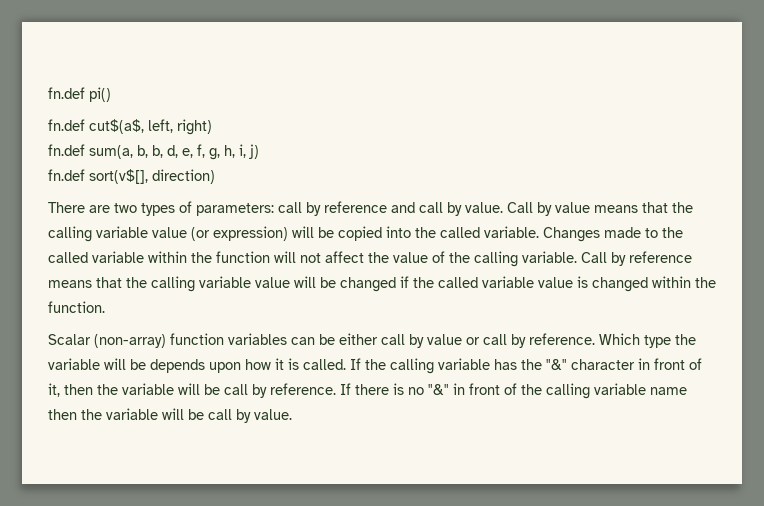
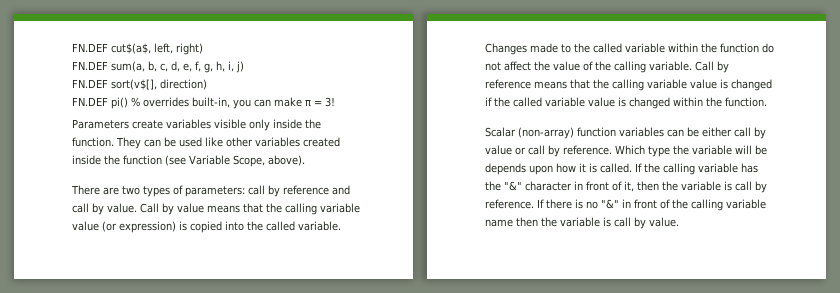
[48,87,111,102] [48,119,85,131] fn.def pi() // fn.def -> [72,43,108,52] FN.DEF
[48,144,85,156] fn.def -> [72,61,108,70] FN.DEF
[152,145,163,158] b, -> [160,63,168,72] c,
[48,169,85,181] fn.def -> [72,79,108,88] FN.DEF
(215, 176) none -> [72,97,335,109] [72,119,321,131] [72,137,340,149] [72,155,305,167] // FN.DEF pi() % overrides built-in, you can make π = 3! // Parameters create variables visible only inside the function. They can be used like other variables created inside the function (see Variable Scope, above).
[292,226,334,238] will be -> [179,221,187,231] is
[274,251,296,263] will -> [762,43,774,53] do
[294,276,336,288] will be -> [720,79,728,89] is
[178,383,220,395] will be -> [724,181,732,191] is
[162,408,204,420] will be -> [603,217,611,227] is

